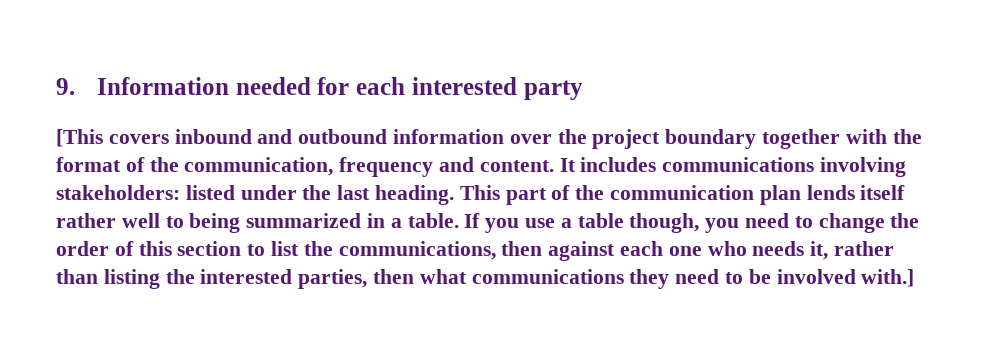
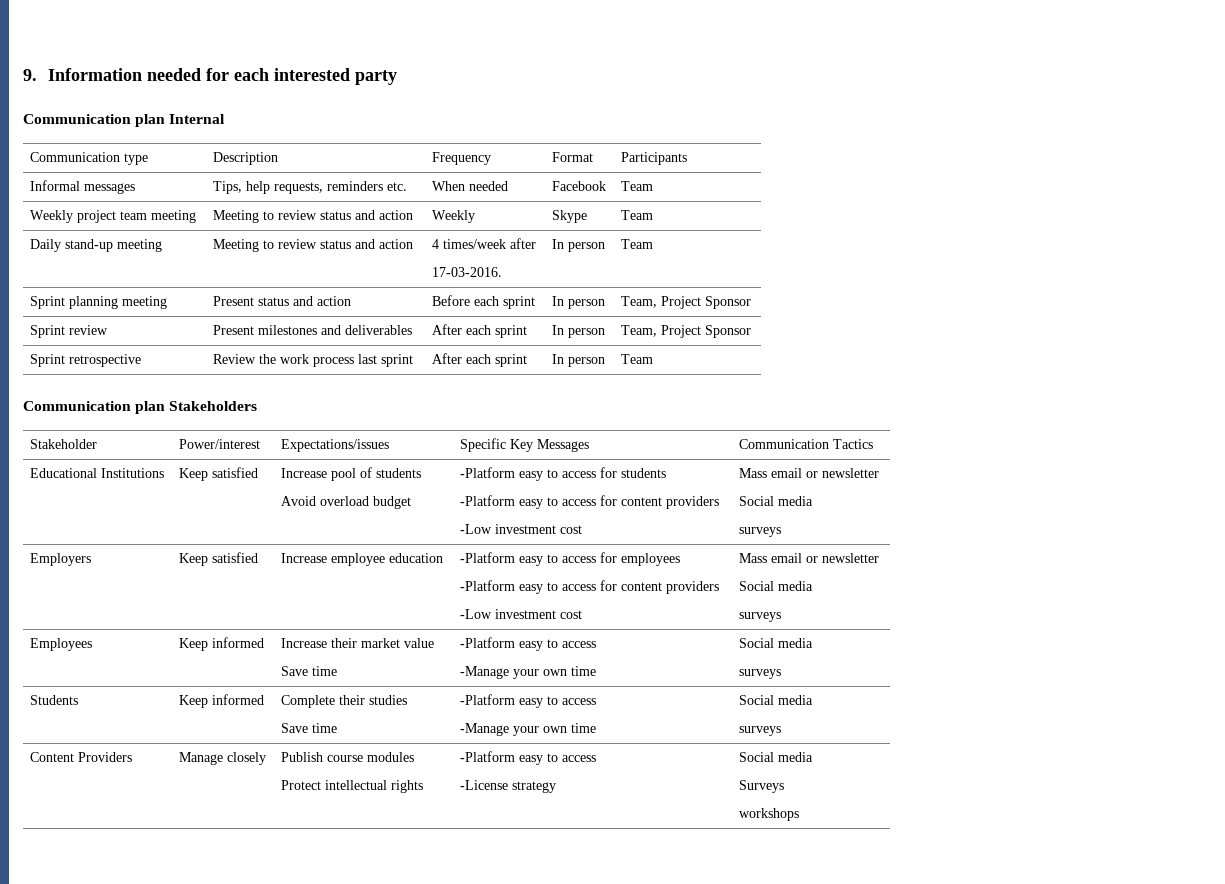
[56,129,922,149] [56,157,907,177] [56,185,906,205] [56,213,920,233] [56,241,895,261] [56,269,915,289] [This covers inbound and outbound information over the project boundary together with the format of the communication, frequency and content. It includes communications involving stakeholders: listed under the last heading. This part of the communication plan lends itself rather well to being summarized in a table. If you use a table though, you need to change the order of this section to list the communications, then against each one who needs it, rather than listing the interested parties, then what communications they need to be involved with.] -> [23,114,226,127] [29,152,148,165] [212,152,278,165] [431,152,491,165] [551,152,593,162] [620,152,687,165] [29,180,135,194] [212,181,407,194] [431,181,508,191] [551,181,606,191] [620,181,653,191] [29,210,196,223] [212,210,413,223] [431,210,475,223] [551,210,587,223] [620,210,653,220] [29,239,162,252] [212,239,413,252] [431,238,536,249] [431,267,502,277] [551,239,605,252] [620,239,653,249] [29,296,167,309] [212,296,351,306] [431,295,535,309] [551,296,605,309] [620,296,751,309] [29,325,108,338] [212,325,412,335] [431,324,527,338] [551,325,605,338] [620,325,751,338] [29,354,141,367] [212,354,413,367] [431,353,527,367] [551,354,605,367] [620,354,653,364] [23,401,258,414] [29,439,97,449] [178,439,260,449] [280,439,389,452] [459,438,589,452] [738,439,873,449] [29,468,164,478] [178,467,258,481] [280,467,421,481] [280,496,411,509] [459,467,666,481] [459,495,719,509] [459,524,582,534] [738,468,879,478] [738,496,813,506] [738,527,781,537] [29,553,91,566] [178,552,258,566] [280,553,443,566] [459,552,680,566] [459,580,719,594] [459,609,582,619] [738,553,879,563] [738,581,813,591] [738,612,781,622] [29,638,92,651] [178,637,264,651] [280,638,434,648] [280,666,337,676] [459,637,596,651] [459,666,596,679] [738,638,813,648] [738,669,781,679] [29,695,78,705] [178,694,264,708] [280,695,407,708] [280,723,337,733] [459,694,596,708] [459,723,596,736] [738,695,813,705] [738,726,781,736] [29,752,132,762] [178,752,266,765] [280,752,414,762] [280,780,423,793] [459,751,596,765] [459,780,556,793] [738,752,813,762] [738,780,784,793] [738,808,799,821] Communication plan Internal // Communication type | Description | Frequency | Format | Participants // Informal messages | Tips, help requests, reminders etc. | When needed | Facebook | Team // Weekly project team meeting | Meeting to review status and action | Weekly | Skype | Team // Daily stand-up meeting | Meeting to review status and action | 4 times/week after // 17-03-2016. | In person | Team // Sprint planning meeting | Present status and action | Before each sprint | In person | Team, Project Sponsor // Sprint review | Present milestones and deliverables | After each sprint | In person | Team, Project Sponsor // Sprint retrospective | Review the work process last sprint | After each sprint | In person | Team // Communication plan Stakeholders // Stakeholder | Power/interest | Expectations/issues | Specific Key Messages | Communication Tactics // Educational Institutions | Keep satisfied | Increase pool of students // Avoid overload budget | -Platform easy to access for students // -Platform easy to access for content providers // -Low investment cost | Mass email or newsletter // Social media // surveys // Employers | Keep satisfied | Increase employee education | -Platform easy to access for employees // -Platform easy to access for content providers // -Low investment cost | Mass email or newsletter // Social media // surveys // Employees | Keep informed | Increase their market value // Save time | -Platform easy to access // -Manage your own time | Social media // surveys // Students | Keep informed | Complete their studies // Save time | -Platform easy to access // -Manage your own time | Social media // surveys // Content Providers | Manage closely | Publish course modules // Protect intellectual rights | -Platform easy to access // -License strategy | Social media // Surveys // workshops

